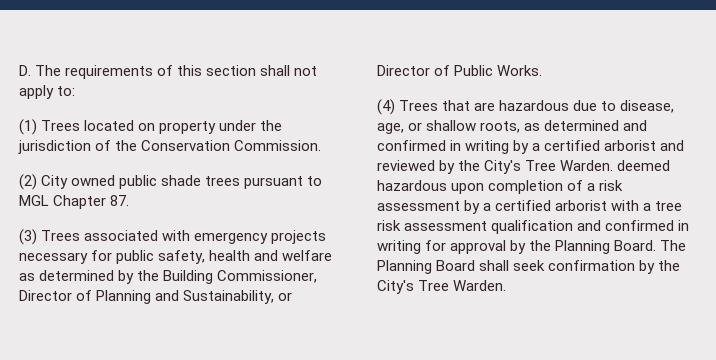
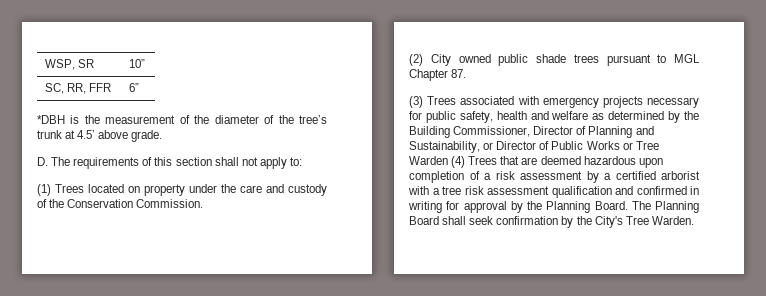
(19, 70) none -> [44,59,94,70] [128,59,145,68] [44,83,111,94] [128,83,139,92] [37,115,328,124] [37,130,163,142] WSP, SR | 10” // SC, RR, FFR | 6” // *DBH is the measurement of the diameter of the tree’s trunk at 4.5’ above grade. //
[18,140,91,154] jurisdiction -> [240,184,327,196] care and custody
[497,65,543,76] [377,99,675,115] [377,120,648,134] [377,140,685,154] [377,160,614,174] Works. // (4) Trees that are hazardous due to disease, age, or shallow roots, as determined and confirmed in writing by a certified arborist and reviewed by the City's Tree Warden. -> [586,141,659,150] [409,156,538,168] Works or Tree Warden (4) Trees that are

